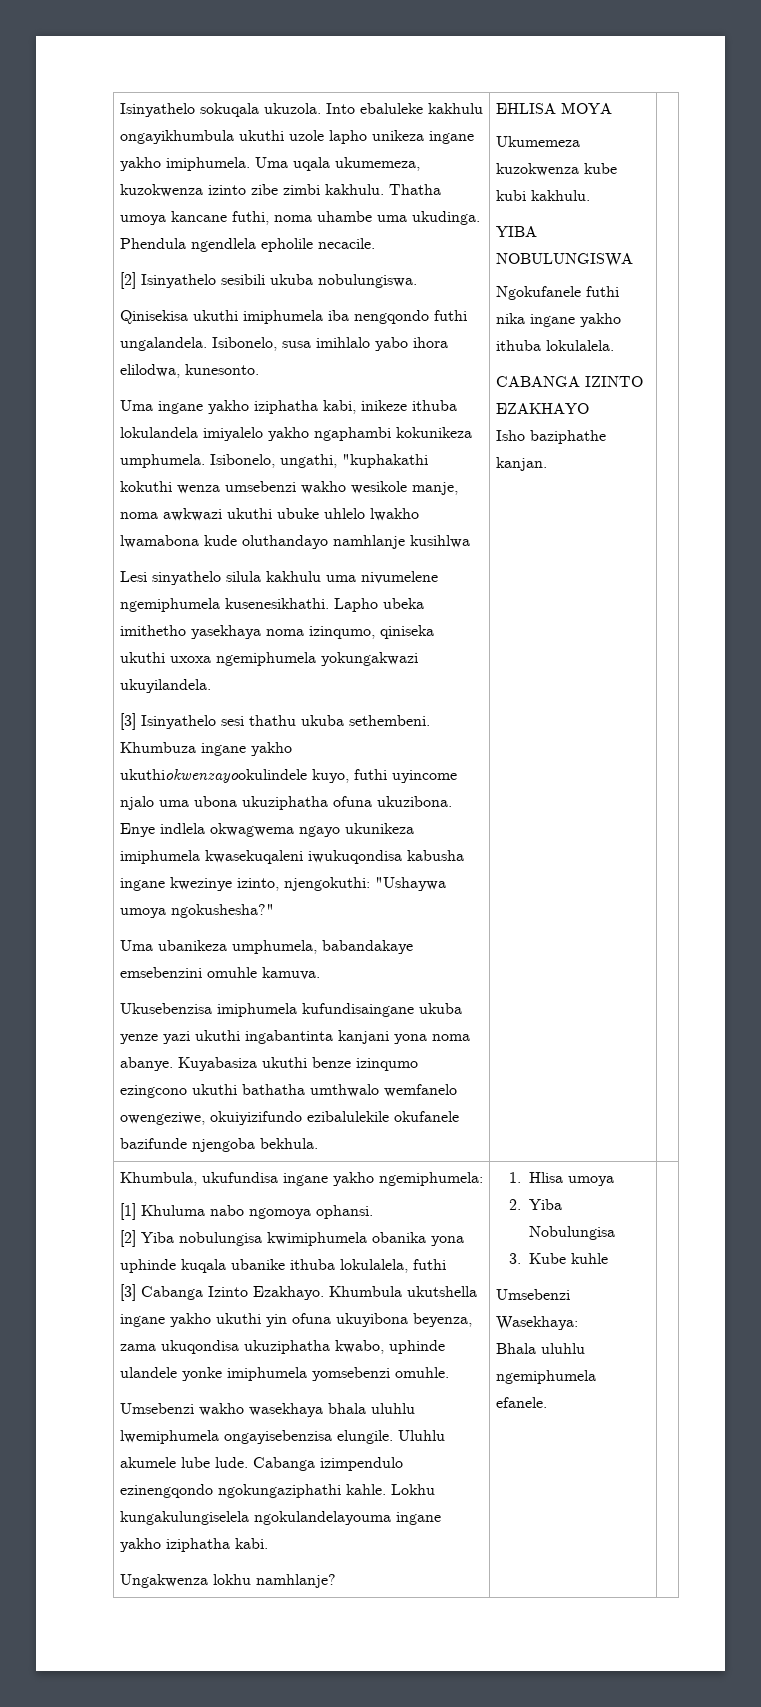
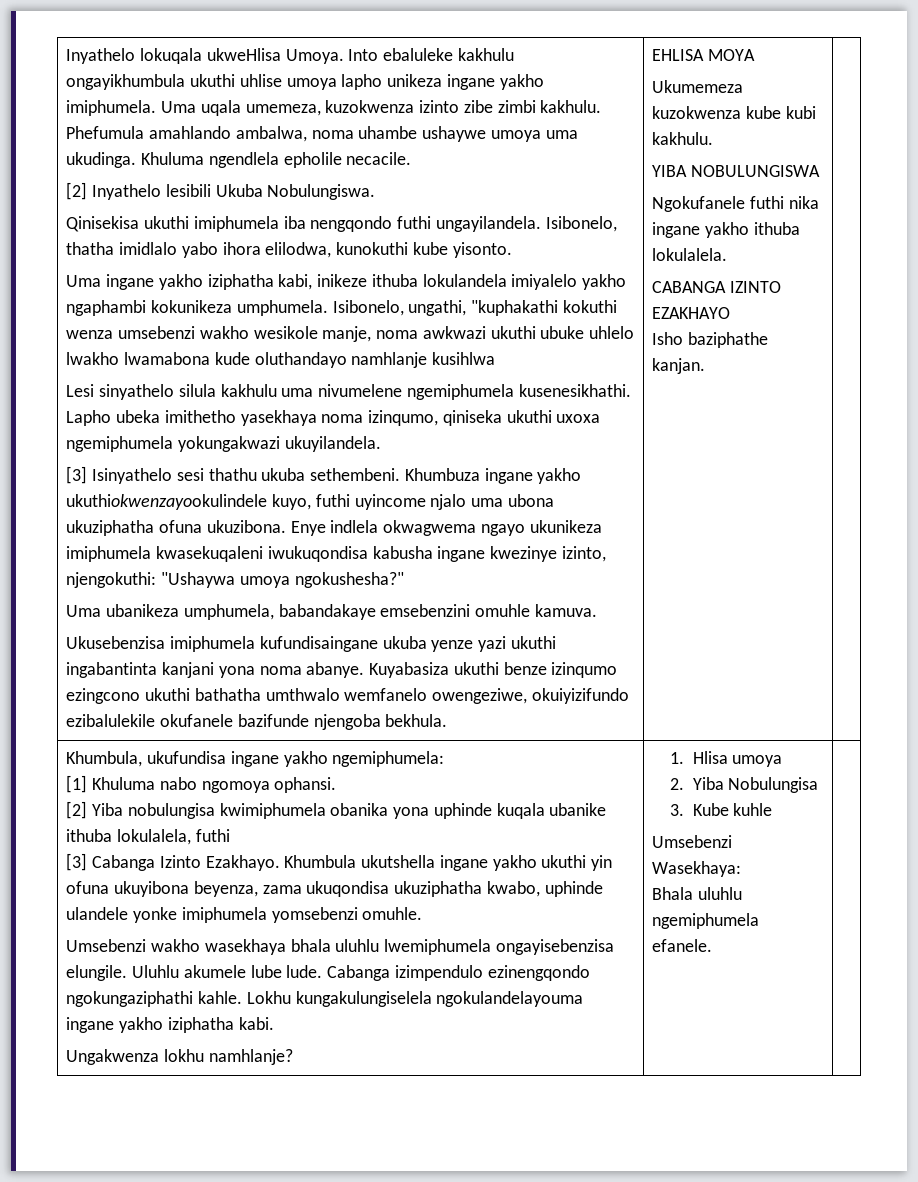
[119,103,321,117] Isinyathelo sokuqala ukuzola. -> [66,48,344,64] Inyathelo lokuqala ukweHlisa Umoya.
[288,130,324,141] uzole -> [239,74,337,90] uhlise umoya
[334,157,420,171] ukumemeza, -> [245,104,321,116] umemeza,
[388,184,441,195] [119,211,372,225] Thatha umoya kancane futhi, noma uhambe -> [66,126,541,142] Phefumula amahlando ambalwa, noma uhambe ushaywe umoya
[119,238,186,249] Phendula -> [141,152,205,165] Khuluma
[140,274,417,288] Isinyathelo sesibili ukuba nobulungiswa. -> [92,184,376,200] Inyathelo lesibili Ukuba Nobulungiswa.
[119,337,448,351] [119,364,259,378] ungalandela. Isibonelo, susa imihlalo yabo ihora elilodwa, kunesonto. -> [435,216,617,232] [66,242,512,258] ungayilandela. Isibonelo, thatha imidlalo yabo ihora elilodwa, kunokuthi kube yisonto.

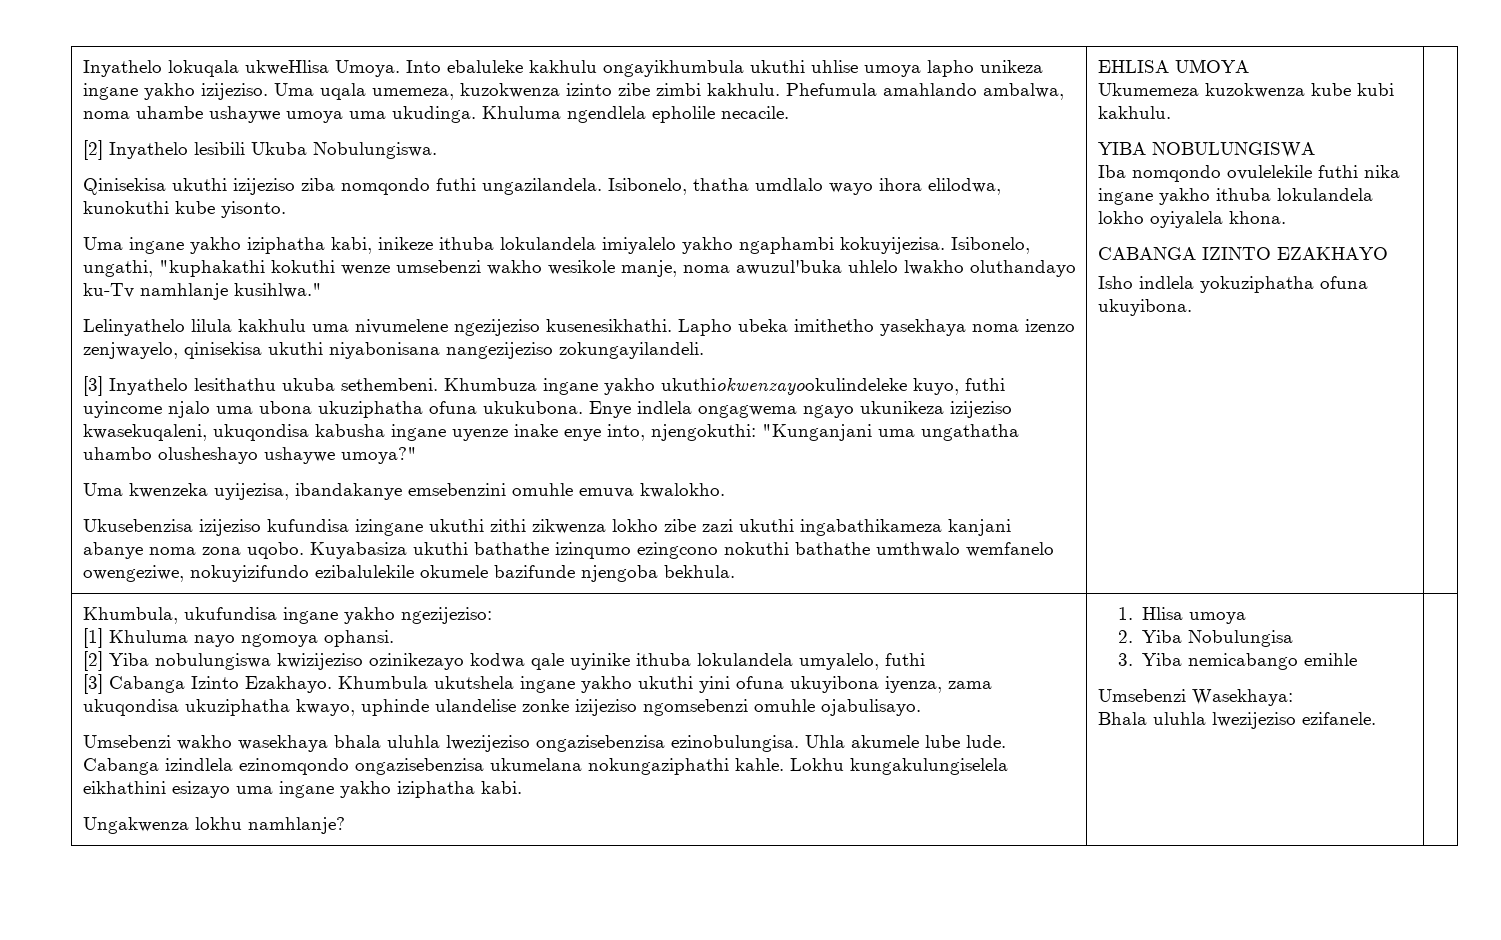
[66,100,157,116] imiphumela. -> [200,83,268,100] izijeziso.
[193,216,617,232] [66,242,218,258] imiphumela iba nengqondo futhi ungayilandela. Isibonelo, thatha imidlalo yabo -> [232,178,873,195] izijeziso ziba nomqondo futhi ungazilandela. Isibonelo, thatha umdlalo wayo
[151,300,328,316] kokunikeza umphumela. -> [839,237,945,254] kokuyijezisa.
[66,330,114,339] wenza -> [340,265,390,275] wenze
[422,326,634,339] [66,352,496,368] [66,384,216,400] awkwazi ukuthi ubuke uhlelo lwakho lwamabona kude oluthandayo namhlanje kusihlwa // Lesi sinyathelo silula -> [735,260,1076,277] [82,283,322,300] [82,319,232,336] awuzul'buka uhlelo lwakho oluthandayo ku-Tv namhlanje kusihlwa." // Lelinyathelo lilula
[406,384,514,400] ngemiphumela -> [453,319,540,336] ngezijeziso
[368,410,601,426] [66,436,381,452] [66,466,257,484] izinqumo, qiniseka ukuthi uxoxa ngemiphumela yokungakwazi ukuyilandela. // [3] Isinyathelo sesi thathu -> [1024,319,1075,332] [82,342,704,359] [82,376,276,396] izenzo zenjwayelo, qinisekisa ukuthi niyabonisana nangezijeziso zokungayilandeli. // [3] Inyathelo lesithathu
[66,494,268,510] ukuthiokwenzayookulindele -> [660,378,907,395] ukuthiokwenzayookulindeleke
[206,520,286,533] ukuzibona. -> [482,401,583,414] ukukubona.
[383,520,477,536] okwagwema -> [697,405,797,418] ongagwema
[66,546,606,562] [66,572,404,588] [66,604,597,620] [66,636,556,652] [66,662,365,678] imiphumela kwasekuqaleni iwukuqondisa kabusha ingane kwezinye izinto, njengokuthi: "Ushaywa umoya ngokushesha?" // Uma ubanikeza umphumela, babandakaye emsebenzini omuhle kamuva. // Ukusebenzisa imiphumela kufundisaingane ukuba yenze yazi ukuthi ingabantinta kanjani yona noma abanye. -> [949,401,1012,418] [82,424,1019,441] [82,447,417,464] [82,483,725,500] [82,519,1011,536] [82,542,304,559] izijeziso kwasekuqaleni, ukuqondisa kabusha ingane uyenze inake enye into, njengokuthi: "Kunganjani uma ungathatha uhambo olusheshayo ushaywe umoya?" // Uma kwenzeka uyijezisa, ibandakanye emsebenzini omuhle emuva kwalokho. // Ukusebenzisa izijeziso kufundisa izingane ukuthi zithi zikwenza lokho zibe zazi ukuthi ingabathikameza kanjani abanye noma zona uqobo.
[503,662,547,675] benze -> [473,542,549,555] bathathe
[145,688,261,701] ukuthi bathatha -> [723,542,870,555] nokuthi bathathe
[531,688,629,704] [66,714,234,727] okuiyizifundo ezibalulekile okufanele -> [189,565,488,582] nokuyizifundo ezibalulekile okumele
[708,49,756,61] MOYA -> [1174,59,1249,73] UMOYA
[652,196,746,212] Ngokufanele -> [1097,165,1312,182] Iba nomqondo ovulelekile
[652,248,728,261] lokulalela. -> [1276,188,1373,201] [1097,211,1286,228] lokulandela lokho oyiyalela khona.
[688,332,769,348] [652,358,706,374] baziphathe kanjan. -> [1138,276,1368,293] [1097,299,1192,316] indlela yokuziphatha ofuna ukuyibona.
[332,751,445,767] ngemiphumela: -> [400,607,492,624] ngezijeziso:
[159,777,197,790] nabo -> [193,635,235,647] nayo
[127,803,607,819] [66,829,192,845] nobulungisa kwimiphumela obanika yona uphinde kuqala ubanike ithuba lokulalela, -> [154,653,879,670] nobulungiswa kwizijeziso ozinikezayo kodwa qale uyinike ithuba lokulandela umyalelo,
[361,855,436,868] ukutshella -> [433,676,514,689] ukutshela
[590,855,612,871] yin -> [698,676,730,693] yini
[193,881,258,897] beyenza, -> [884,676,942,693] iyenza,
[486,881,603,897] [66,907,423,923] [66,939,614,955] [66,965,590,981] [66,991,584,1007] kwabo, uphinde ulandele yonke imiphumela yomsebenzi omuhle. // Umsebenzi wakho wasekhaya bhala uluhlu lwemiphumela ongayisebenzisa elungile. Uluhlu akumele lube lude. Cabanga izimpendulo ezinengqondo ngokungaziphathi kahle. Lokhu kungakulungiselela ngokulandelayouma -> [295,699,921,716] [82,735,1006,752] [82,758,1008,775] [82,781,273,798] kwayo, uphinde ulandelise zonke izijeziso ngomsebenzi omuhle ojabulisayo. // Umsebenzi wakho wasekhaya bhala uluhla lwezijeziso ongazisebenzisa ezinobulungisa. Uhla akumele lube lude. Cabanga izindlela ezinomqondo ongazisebenzisa ukumelana nokungaziphathi kahle. Lokhu kungakulungiselela eikhathini esizayo uma
[692,803,773,816] Kube kuhle -> [1142,653,1358,670] Yiba nemicabango emihle
[698,887,743,900] [652,913,760,929] [652,939,713,952] uluhlu ngemiphumela efanele. -> [1152,712,1376,729] uluhla lwezijeziso ezifanele.

